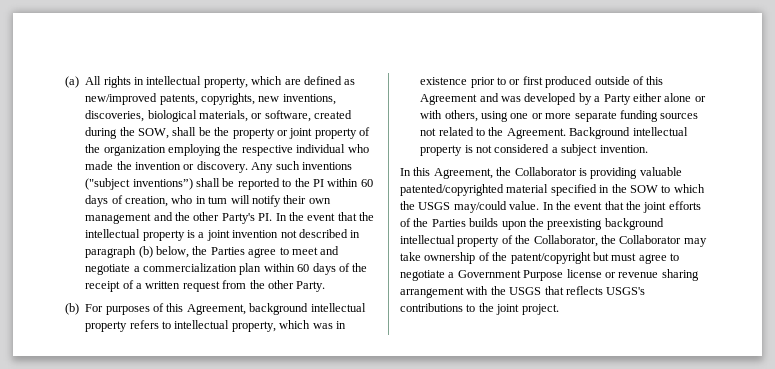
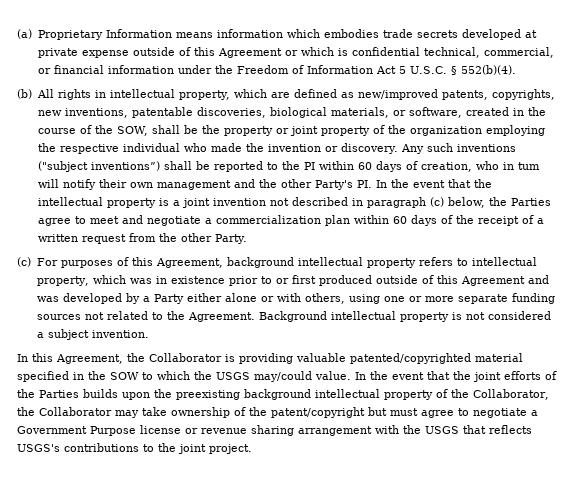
(79, 82) none -> [37,29,537,40] [37,47,554,58] [37,65,516,75] [17,89,32,99] Proprietary Information means information which embodies trade secrets developed at private expense outside of this Agreement or which is confidential technical, commercial, or financial information under the Freedom of Information Act 5 U.S.C. § 552(b)(4). // (b)
(336, 99) none -> [131,107,193,118] patentable
[85,127,118,139] during -> [512,107,546,116] [37,125,92,134] in the course of
[138,246,153,258] (b) -> [429,197,444,207] (c)
[65,303,79,315] (b) -> [17,257,31,267] (c)

